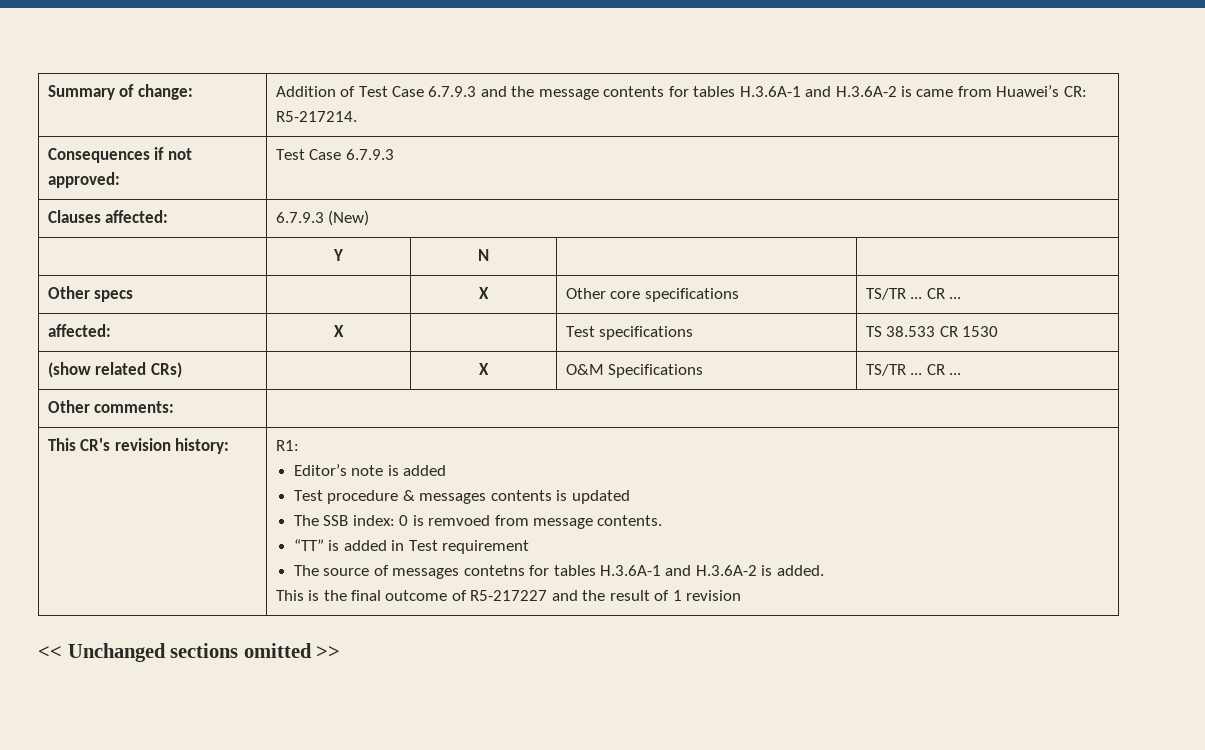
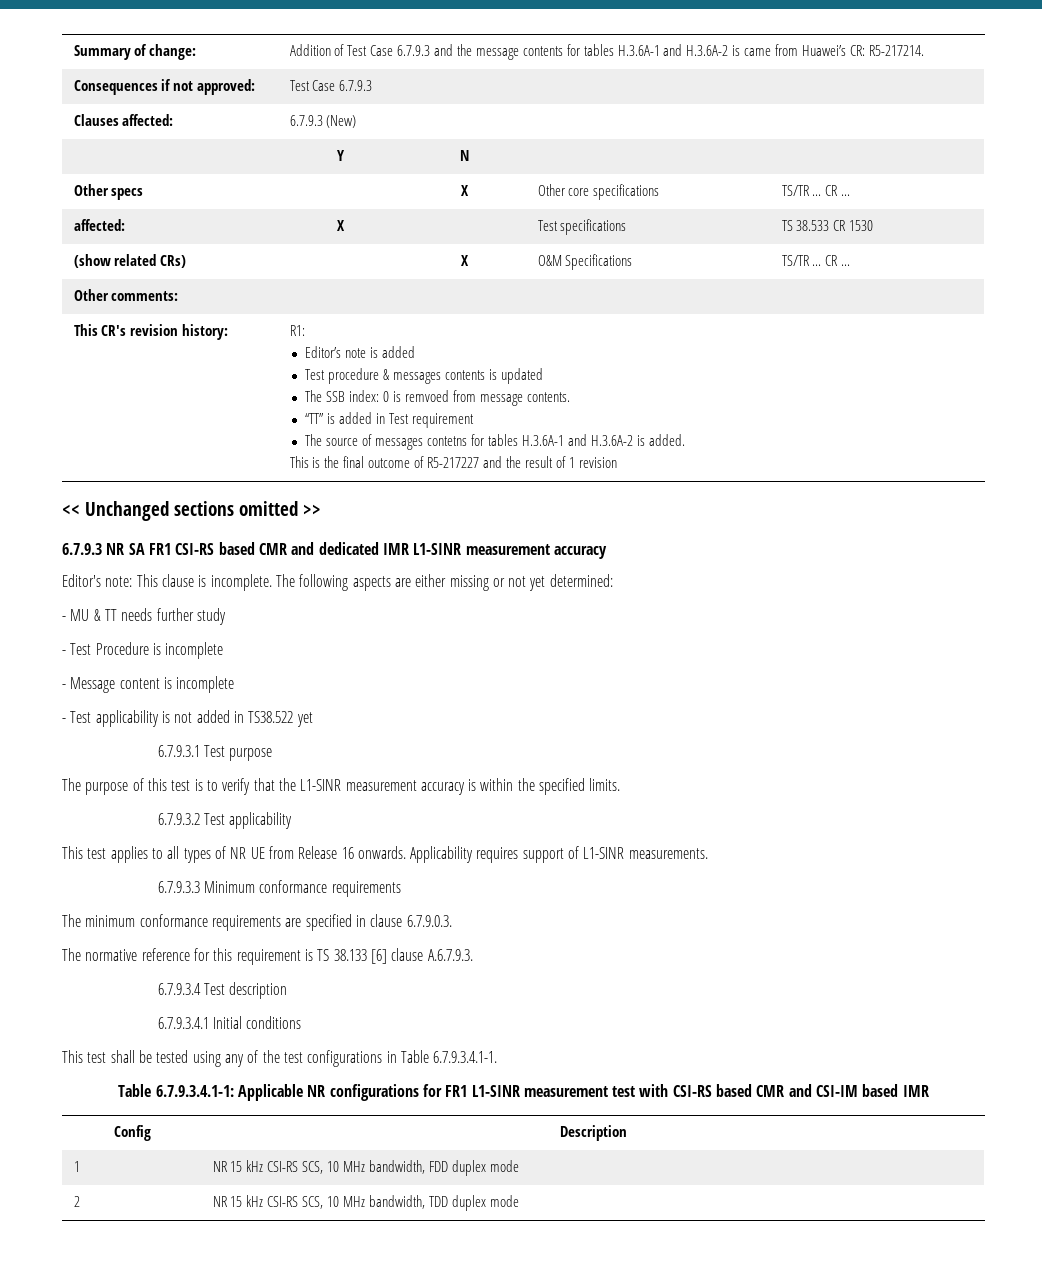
(341, 652) none -> [62,542,607,559] [62,574,613,591] [62,608,226,625] [62,642,224,659] [62,676,235,693] [62,710,313,727] [157,745,273,761] [62,778,621,795] [157,812,293,829] [62,846,708,863] [157,880,401,897] [62,914,452,931] [62,948,473,965] [157,982,288,999] [157,1016,302,1029] [62,1050,498,1067] [118,1084,929,1101] [113,1125,151,1141] [559,1125,627,1141] [73,1161,80,1172] [212,1160,519,1176] [73,1196,80,1207] [212,1195,519,1211] // 6.7.9.3 NR SA FR1 CSI-RS based CMR and dedicated IMR L1-SINR measurement accuracy // Editor's note: This clause is incomplete. The following aspects are either missing or not yet determined: // - MU & TT needs further study // - Test Procedure is incomplete // - Message content is incomplete // - Test applicability is not added in TS38.522 yet // 6.7.9.3.1 Test purpose // The purpose of this test is to verify that the L1-SINR measurement accuracy is within the specified limits. // 6.7.9.3.2 Test applicability // This test applies to all types of NR UE from Release 16 onwards. Applicability requires support of L1-SINR measurements. // 6.7.9.3.3 Minimum conformance requirements // The minimum conformance requirements are specified in clause 6.7.9.0.3. // The normative reference for this requirement is TS 38.133 [6] clause A.6.7.9.3. // 6.7.9.3.4 Test description // 6.7.9.3.4.1 Initial conditions // This test shall be tested using any of the test configurations in Table 6.7.9.3.4.1-1. // Table 6.7.9.3.4.1-1: Applicable NR configurations for FR1 L1-SINR measurement test with CSI-RS based CMR and CSI-IM based IMR // Config | Description // 1 | NR 15 kHz CSI-RS SCS, 10 MHz bandwidth, FDD duplex mode // 2 | NR 15 kHz CSI-RS SCS, 10 MHz bandwidth, TDD duplex mode

